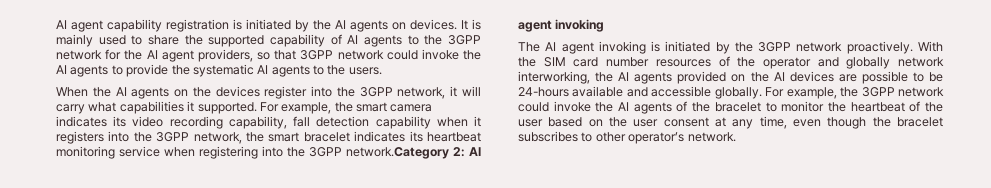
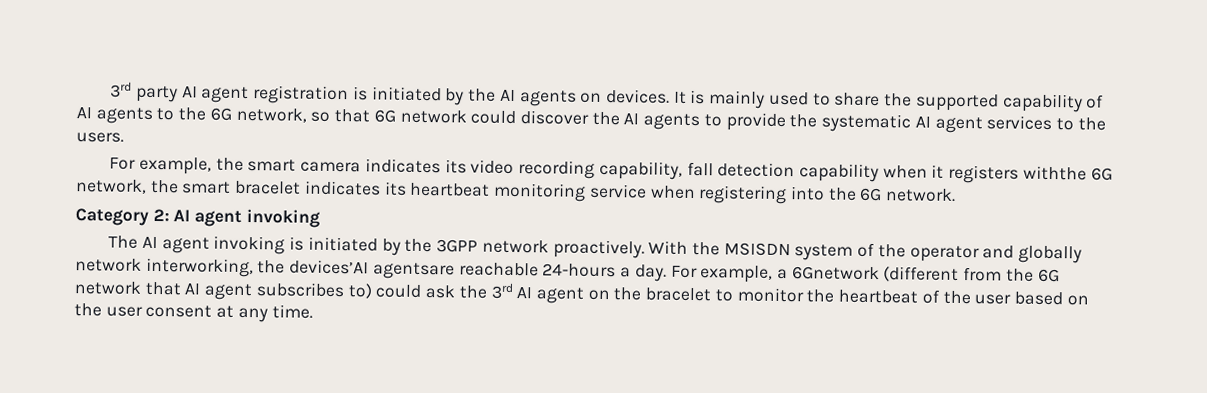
[56,19,162,32] AI agent capability -> [110,81,250,104] 3rd party AI agent
[448,35,482,45] [56,49,253,62] 3GPP network for the AI agent providers, -> [209,107,307,123] 6G network,
[300,49,459,60] 3GPP network could invoke -> [373,109,589,125] 6G network could discover
[271,65,310,77] agents -> [934,115,1053,134] agent services
[56,86,482,99] [56,101,257,114] When the AI agents on the devices register into the 3GPP network, it will carry what capabilities it supported. -> (124, 137) none
[108,131,190,142] into the 3GPP -> [1022,165,1113,181] withthe 6G
[309,147,449,159] 3GPP network.Category -> [859,187,957,202] [75,208,149,226] 6G network. // Category
[543,57,711,67] SIM card number resources -> [723,242,854,261] MSISDN system
[618,71,943,84] [518,86,945,99] [518,101,688,114] AI agents provided on the AI devices are possible to be 24-hours available and accessible globally. For example, the 3GPP network could invoke the AI agents of -> [289,259,1060,283] [74,281,610,304] devices’AI agentsare reachable 24-hours a day. For example, a 6Gnetwork (different from the 6G network that AI agent subscribes to) could ask the 3rd AI agent on
[759,116,943,129] [518,131,736,144] time, even though the bracelet subscribes to other operator’s network. -> [271,304,313,319] time.

